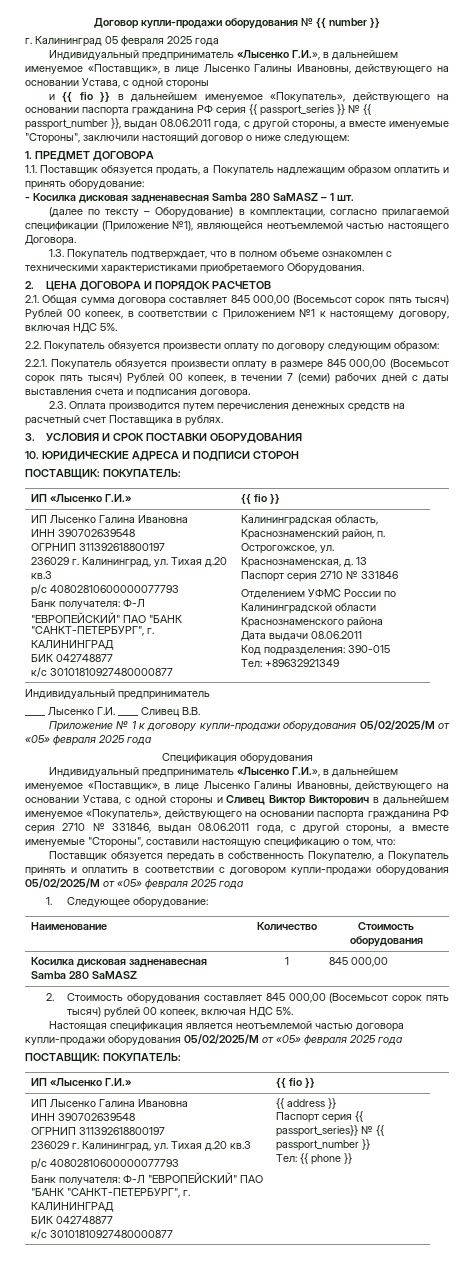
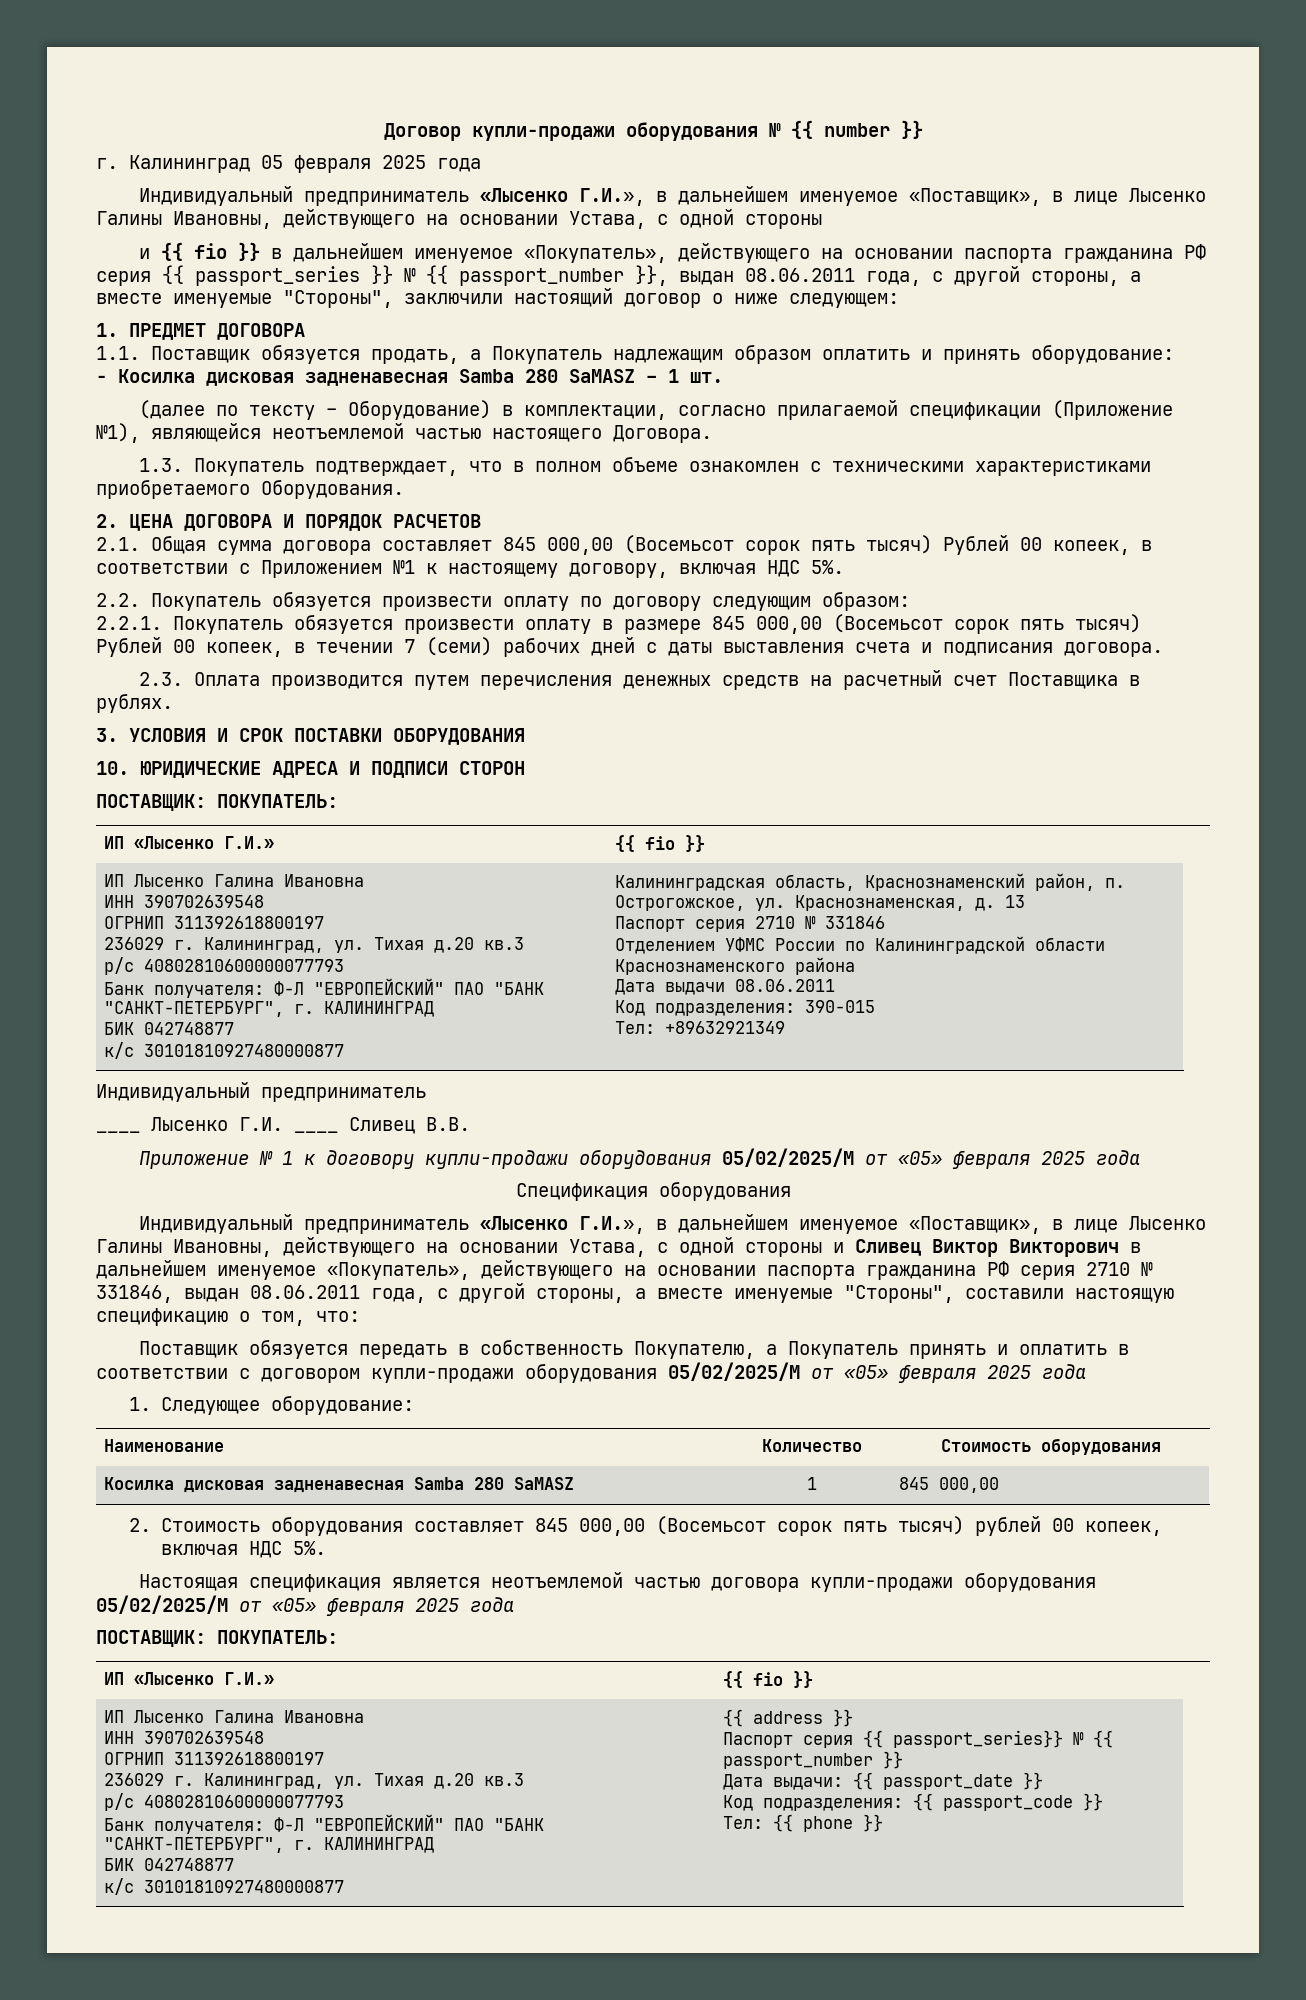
(371, 1144) none -> [723,1772,1044,1790] [723,1793,1104,1811] // Дата выдачи: {{ passport_date }} // Код подразделения: {{ passport_code }}

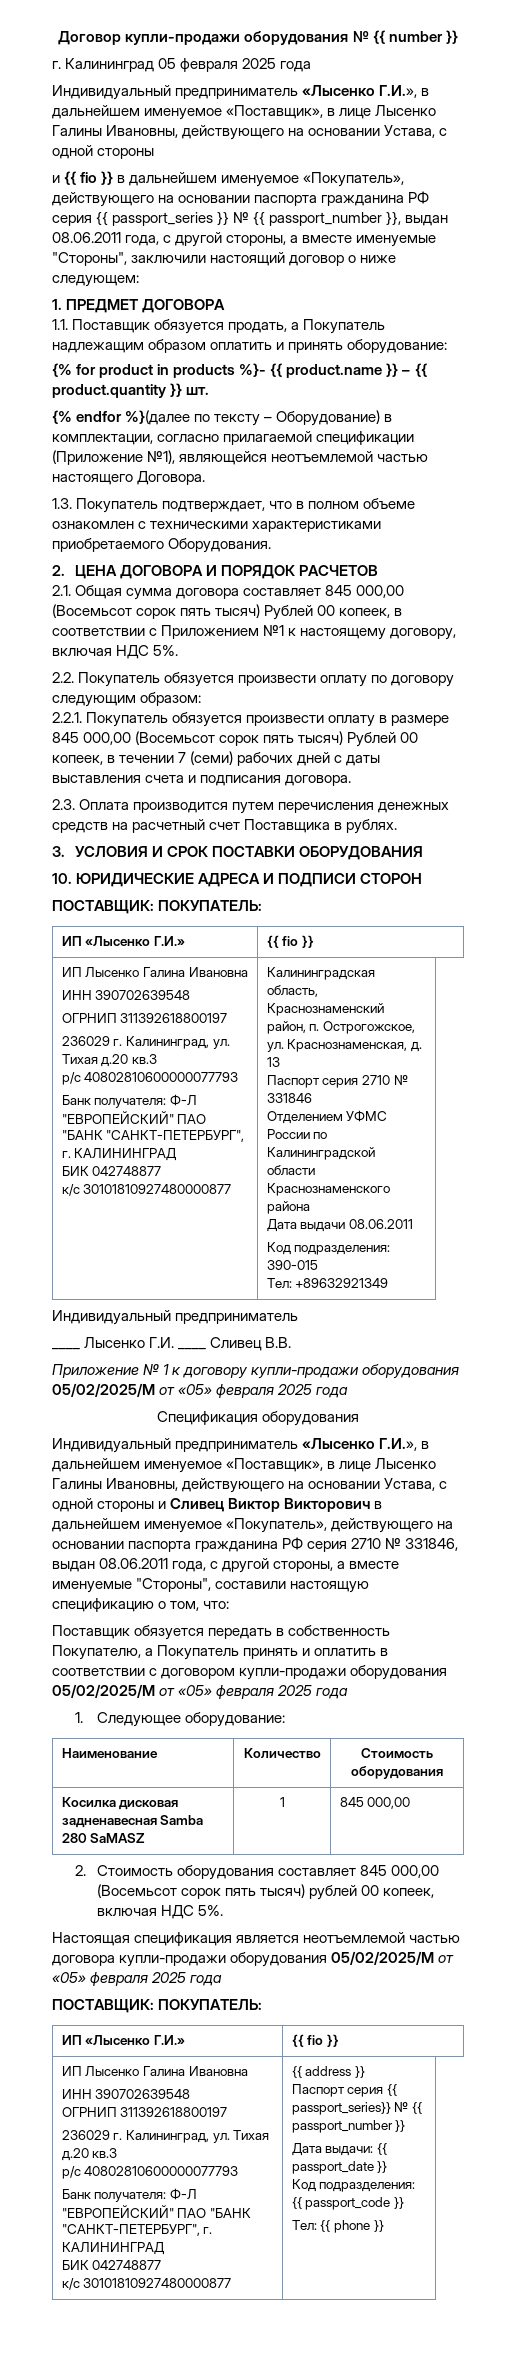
[96,369,723,386] [138,400,205,419] - Косилка дисковая задненавесная Samba 280 SaMASZ – 1 шт. // (далее -> [52,363,427,378] [52,383,210,398] [52,410,191,425] {% for product in products %}- {{ product.name }} – {{ product.quantity }} шт. // {% endfor %}(далее

